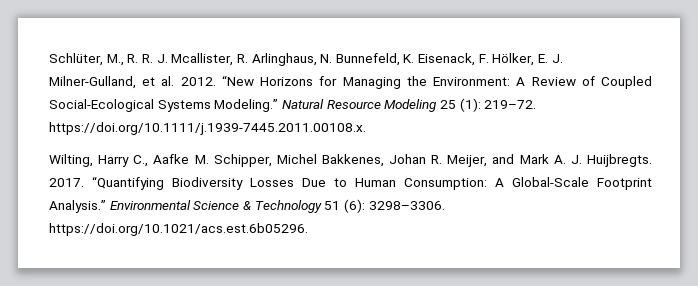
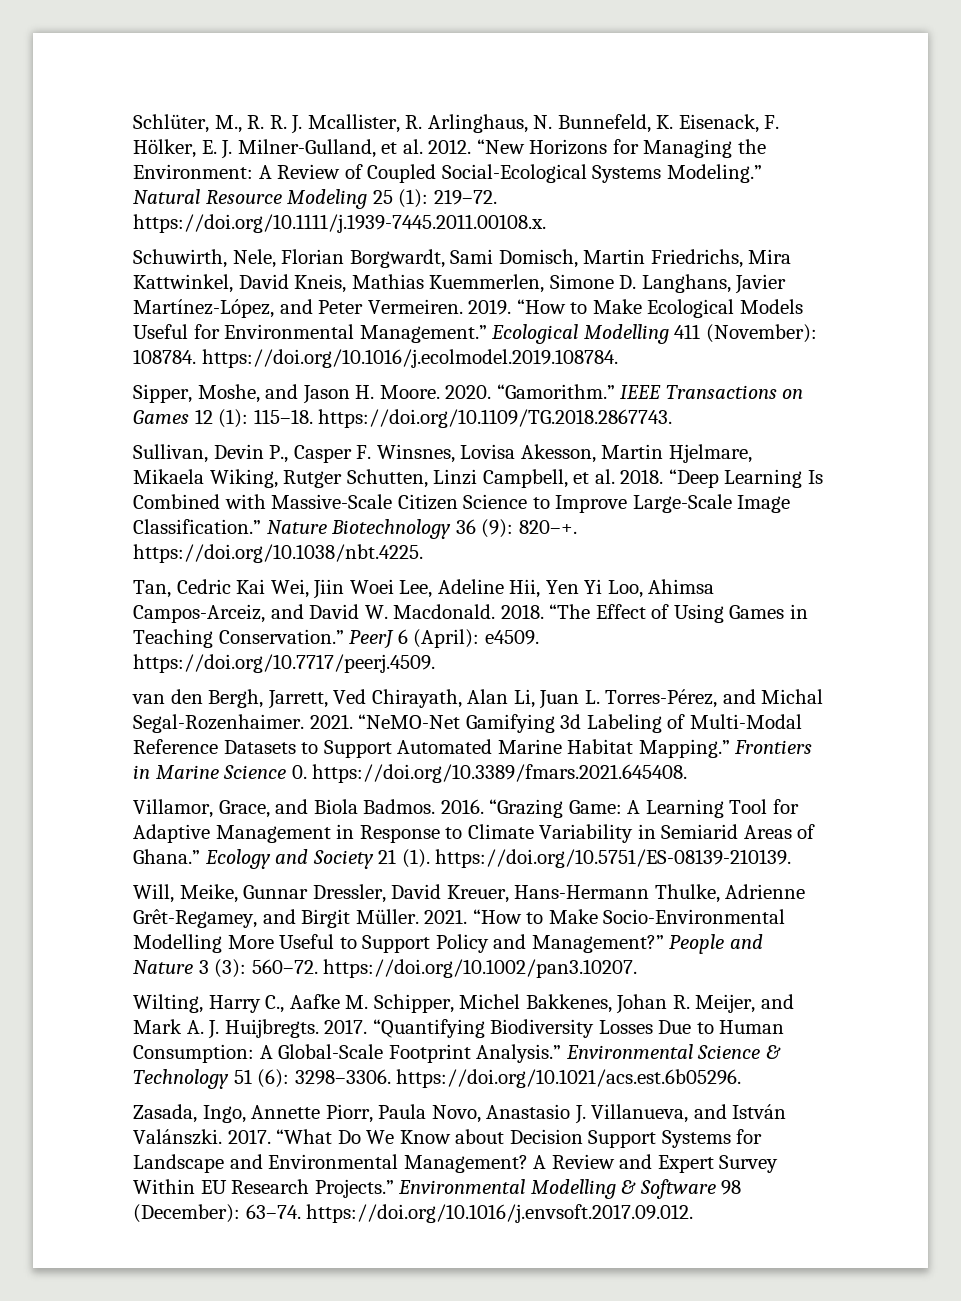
(366, 128) none -> [133,249,792,268] [133,274,787,294] [133,299,803,318] [133,324,817,344] [133,349,618,368] [133,384,804,404] [133,409,673,428] [133,444,752,463] [133,469,823,488] [133,494,791,513] [133,519,577,539] [133,544,423,563] [133,579,715,599] [133,604,808,623] [133,629,539,649] [133,654,435,673] [132,689,824,709] [133,714,802,733] [133,739,813,758] [133,764,688,783] [133,799,799,818] [133,824,816,843] [133,849,792,869] [133,884,806,903] [133,909,786,928] [133,934,763,954] [133,959,638,978] // Schuwirth, Nele, Florian Borgwardt, Sami Domisch, Martin Friedrichs, Mira Kattwinkel, David Kneis, Mathias Kuemmerlen, Simone D. Langhans, Javier Martínez-López, and Peter Vermeiren. 2019. “How to Make Ecological Models Useful for Environmental Management.” Ecological Modelling 411 (November): 108784. https://doi.org/10.1016/j.ecolmodel.2019.108784. // Sipper, Moshe, and Jason H. Moore. 2020. “Gamorithm.” IEEE Transactions on Games 12 (1): 115–18. https://doi.org/10.1109/TG.2018.2867743. // Sullivan, Devin P., Casper F. Winsnes, Lovisa Akesson, Martin Hjelmare, Mikaela Wiking, Rutger Schutten, Linzi Campbell, et al. 2018. “Deep Learning Is Combined with Massive-Scale Citizen Science to Improve Large-Scale Image Classification.” Nature Biotechnology 36 (9): 820–+. https://doi.org/10.1038/nbt.4225. // Tan, Cedric Kai Wei, Jiin Woei Lee, Adeline Hii, Yen Yi Loo, Ahimsa Campos-Arceiz, and David W. Macdonald. 2018. “The Effect of Using Games in Teaching Conservation.” PeerJ 6 (April): e4509. https://doi.org/10.7717/peerj.4509. // van den Bergh, Jarrett, Ved Chirayath, Alan Li, Juan L. Torres-Pérez, and Michal Segal-Rozenhaimer. 2021. “NeMO-Net Gamifying 3d Labeling of Multi-Modal Reference Datasets to Support Automated Marine Habitat Mapping.” Frontiers in Marine Science 0. https://doi.org/10.3389/fmars.2021.645408. // Villamor, Grace, and Biola Badmos. 2016. “Grazing Game: A Learning Tool for Adaptive Management in Response to Climate Variability in Semiarid Areas of Ghana.” Ecology and Society 21 (1). https://doi.org/10.5751/ES-08139-210139. // Will, Meike, Gunnar Dressler, David Kreuer, Hans-Hermann Thulke, Adrienne Grêt-Regamey, and Birgit Müller. 2021. “How to Make Socio-Environmental Modelling More Useful to Support Policy and Management?” People and Nature 3 (3): 560–72. https://doi.org/10.1002/pan3.10207.
(308, 229) none -> [133,1104,787,1124] [133,1129,763,1148] [133,1154,779,1173] [133,1179,742,1199] [133,1204,694,1223] // Zasada, Ingo, Annette Piorr, Paula Novo, Anastasio J. Villanueva, and István Valánszki. 2017. “What Do We Know about Decision Support Systems for Landscape and Environmental Management? A Review and Expert Survey Within EU Research Projects.” Environmental Modelling & Software 98 (December): 63–74. https://doi.org/10.1016/j.envsoft.2017.09.012.

